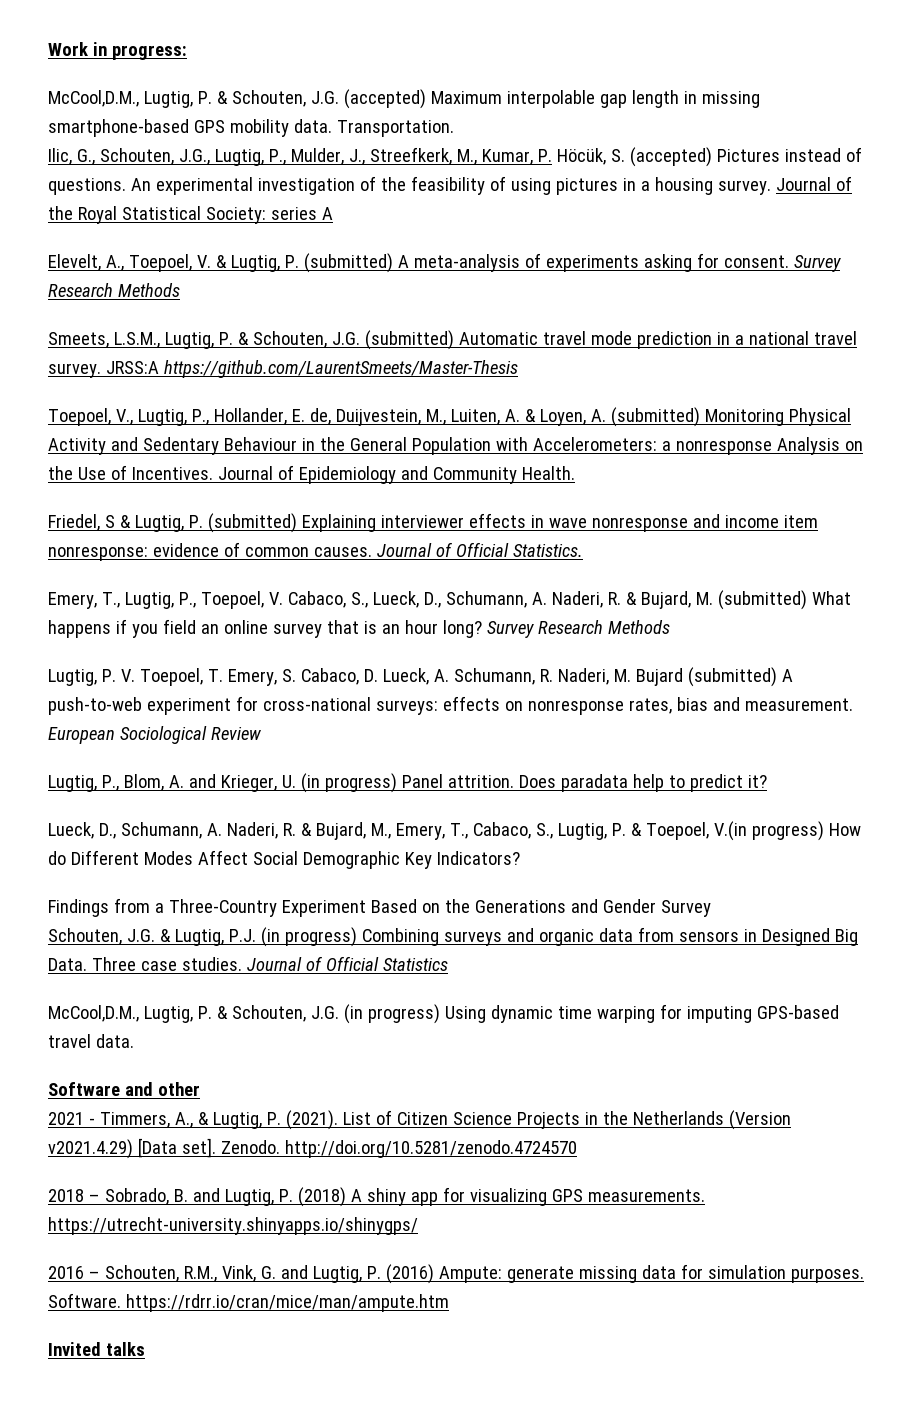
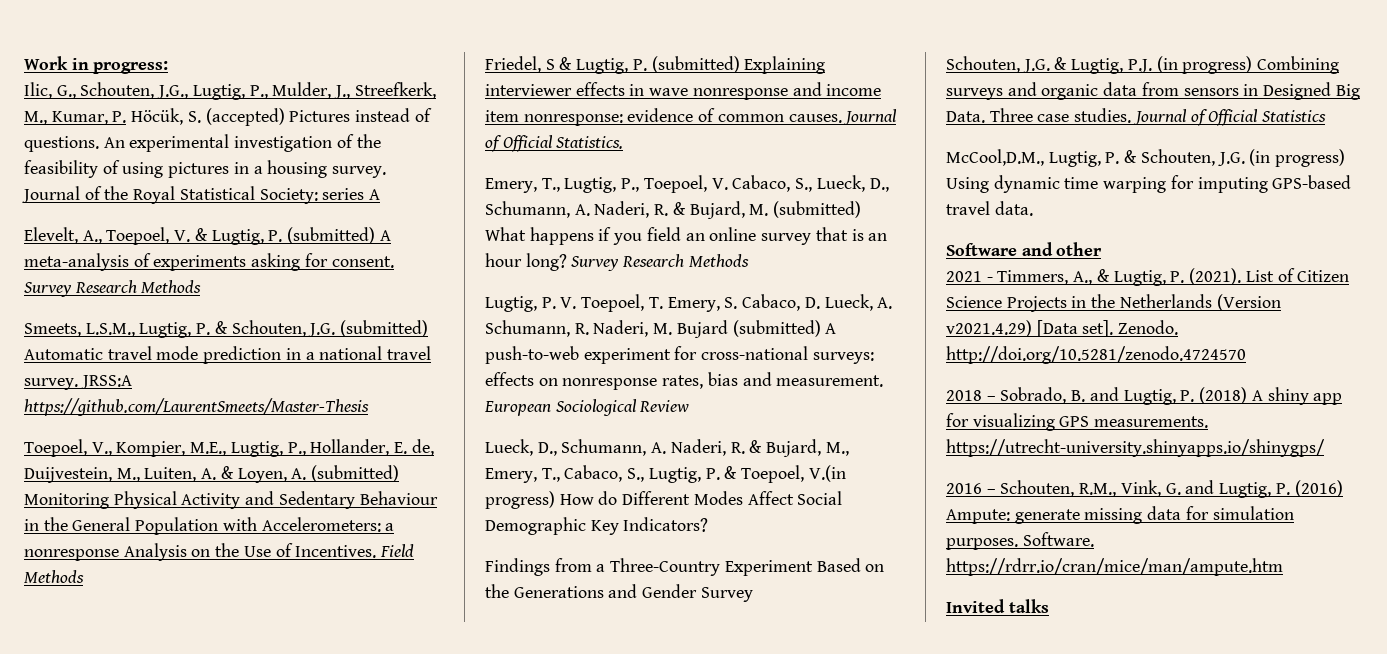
[48,89,760,109] [48,119,454,137] // McCool,D.M., Lugtig, P. & Schouten, J.G. (accepted) Maximum interpolable gap length in missing smartphone-based GPS mobility data. Transportation. -> (169, 67) none
(133, 417) none -> [116,441,227,457] Kompier, M.E.,
[217,465,575,484] Journal of Epidemiology and Community Health. -> [380,544,415,557] [24,570,84,583] Field Methods
[48,773,767,793] // Lugtig, P., Blom, A. and Krieger, U. (in progress) Panel attrition. Does paradata help to predict it? -> (690, 406) none

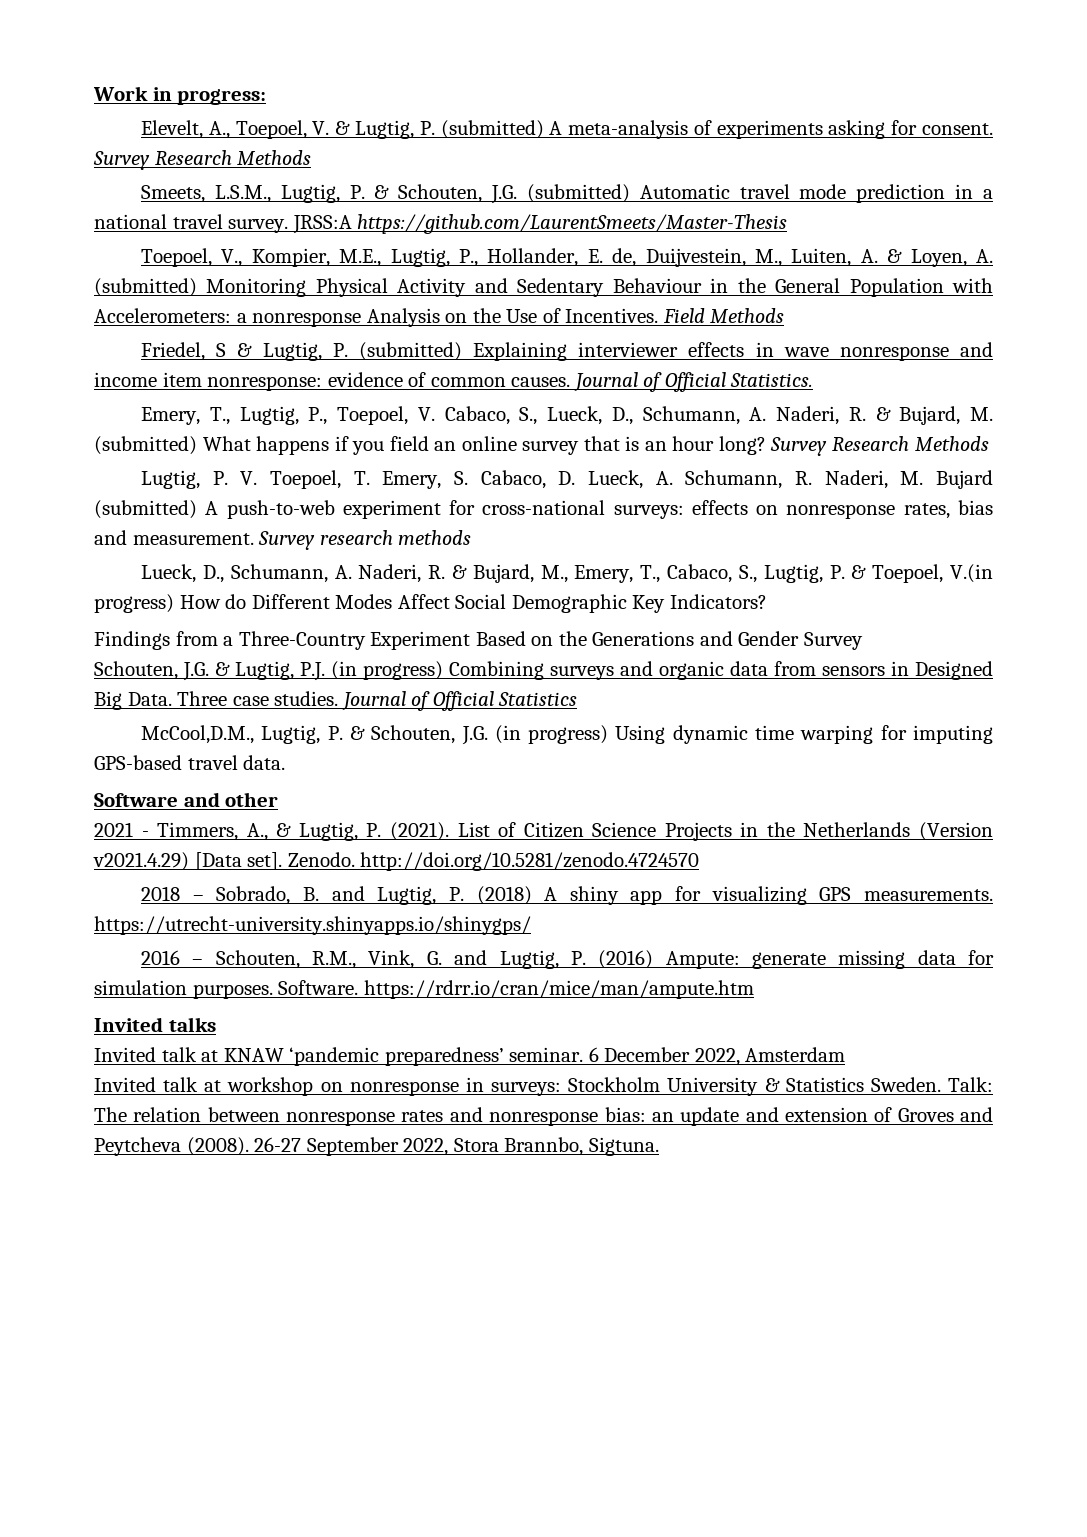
[24,82,436,100] [24,108,432,126] [24,134,381,152] [24,160,387,178] [22,186,381,204] // Ilic, G., Schouten, J.G., Lugtig, P., Mulder, J., Streefkerk, M., Kumar, P. Höcük, S. (accepted) Pictures instead of questions. An experimental investigation of the feasibility of using pictures in a housing survey. Journal of the Royal Statistical Society: series A -> (267, 97) none
[484,399,690,416] European Sociological Review -> [258,530,472,550] Survey research methods
(1049, 606) none -> [94,1047,846,1066] [94,1077,994,1096] [94,1107,994,1126] [94,1137,659,1156] // Invited talk at KNAW ‘pandemic preparedness’ seminar. 6 December 2022, Amsterdam // Invited talk at workshop on nonresponse in surveys: Stockholm University & Statistics Sweden. Talk: The relation between nonresponse rates and nonresponse bias: an update and extension of Groves and Peytcheva (2008). 26-27 September 2022, Stora Brannbo, Sigtuna.

